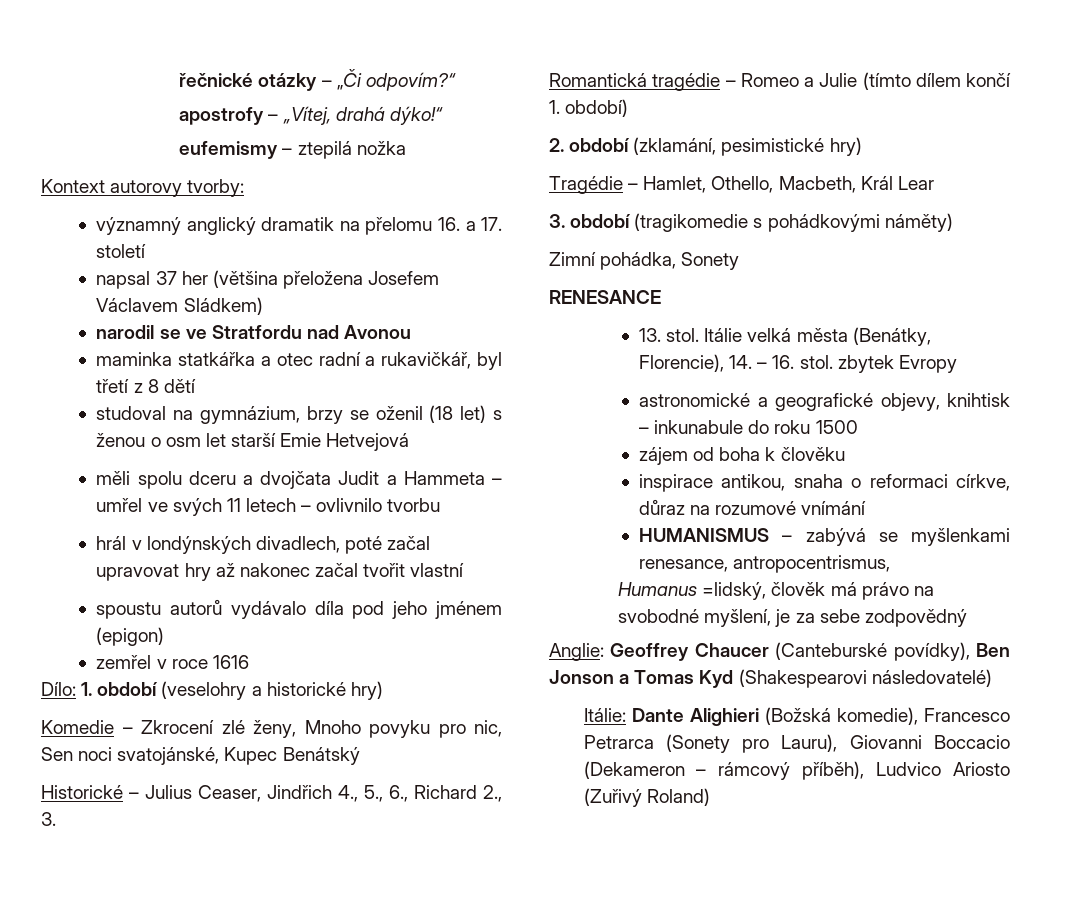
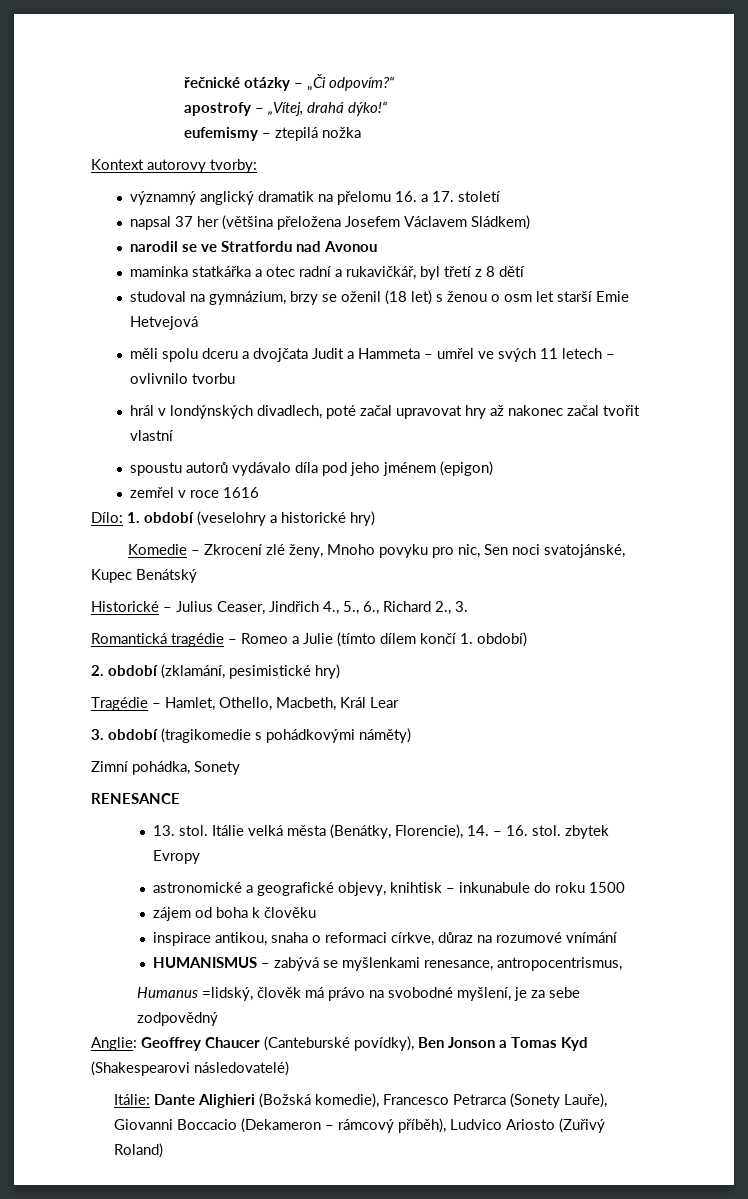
[742,734,838,753] pro Lauru), -> [564,1093,608,1108] Lauře),

